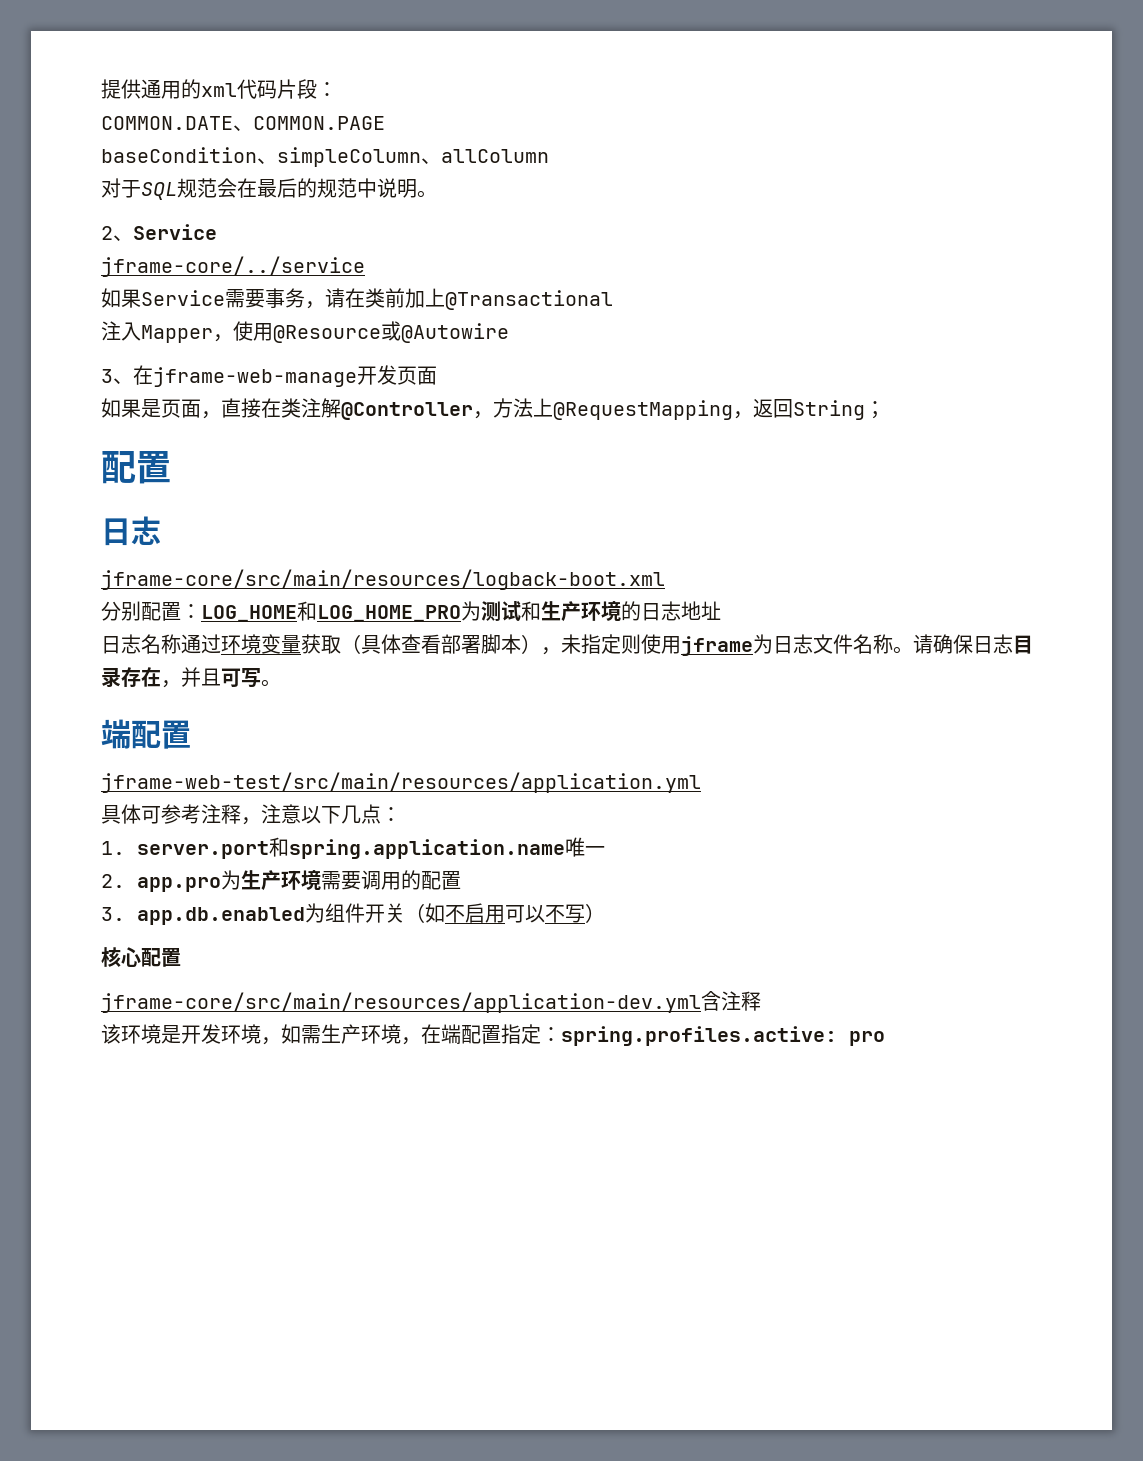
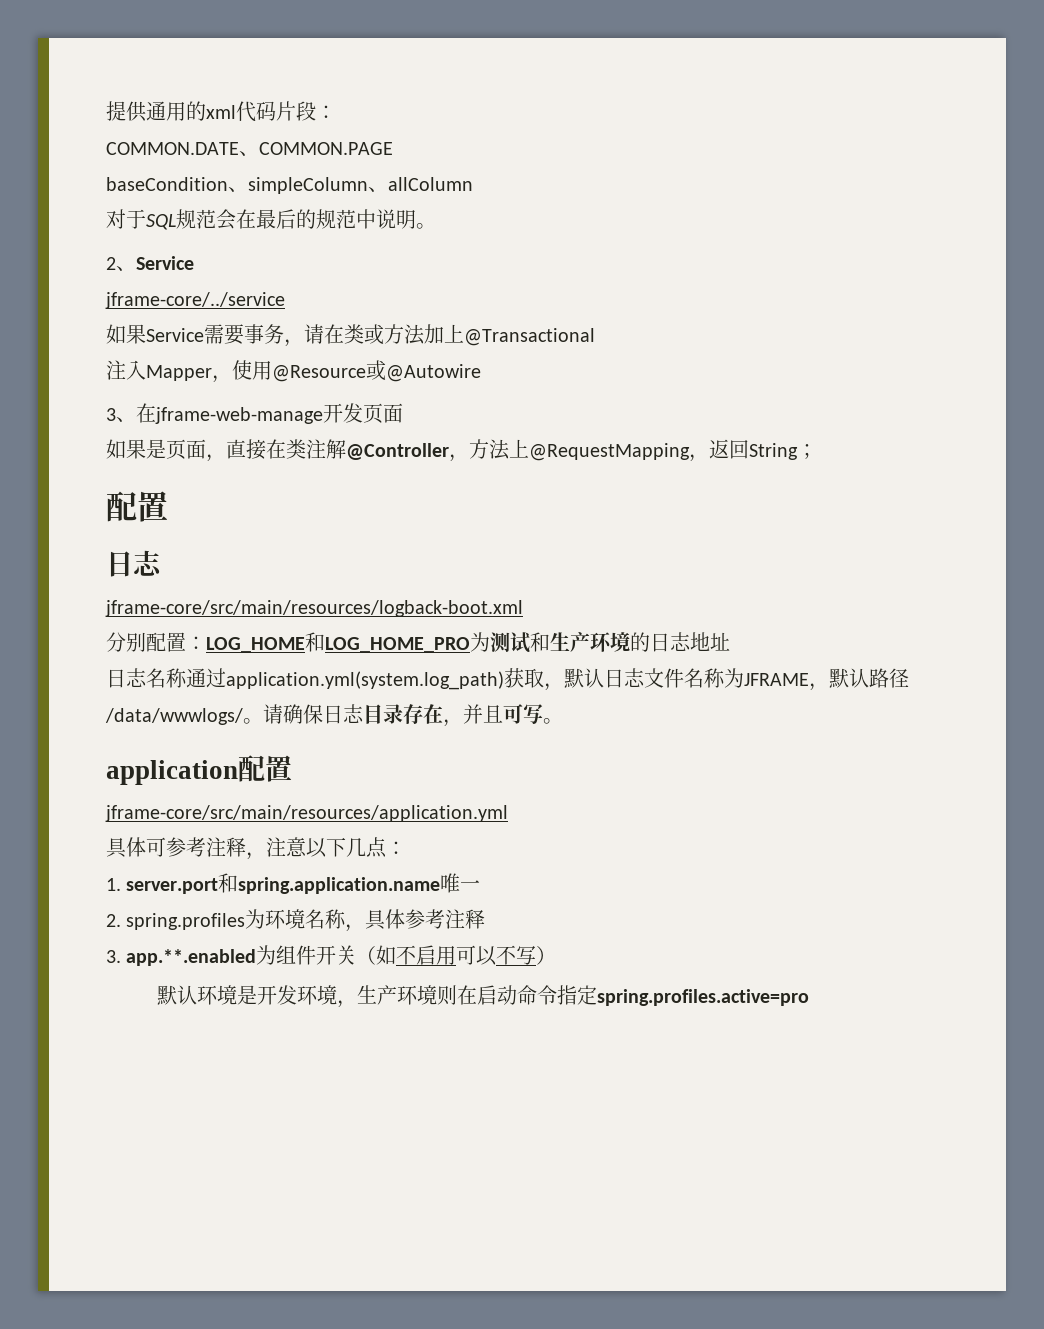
[385,288,405,308] 前 -> [364,324,425,345] 或方法
[221,634,893,656] 环境变量获取（具体查看部署脚本），未指定则使用jframe为日志文件名称 -> [226,668,909,691] [105,708,243,725] application.yml(system.log_path)获取，默认日志文件名称为JFRAME，默认路径/data/wwwlogs/
[101,719,191,749] [101,772,701,793] 端配置 // jframe-web-test/src/main/resources/application.yml -> [106,755,292,785] [105,805,508,822] application配置 // jframe-core/src/main/resources/application.yml
[137,870,461,892] app.pro为生产环境需要调用的配置 -> [126,909,486,932] spring.profiles为环境名称，具体参考注释
[137,907,305,925] app.db.enabled -> [126,949,257,966] app.**.enabled
[101,947,181,967] [101,991,761,1013] [101,1024,121,1044] 核心配置 // jframe-core/src/main/resources/application-dev.yml含注释 // 该 -> [157,985,198,1005] 默认
[281,1024,885,1046] 如需生产环境，在端配置指定：spring.profiles.active: pro -> [357,985,810,1006] 生产环境则在启动命令指定spring.profiles.active=pro

